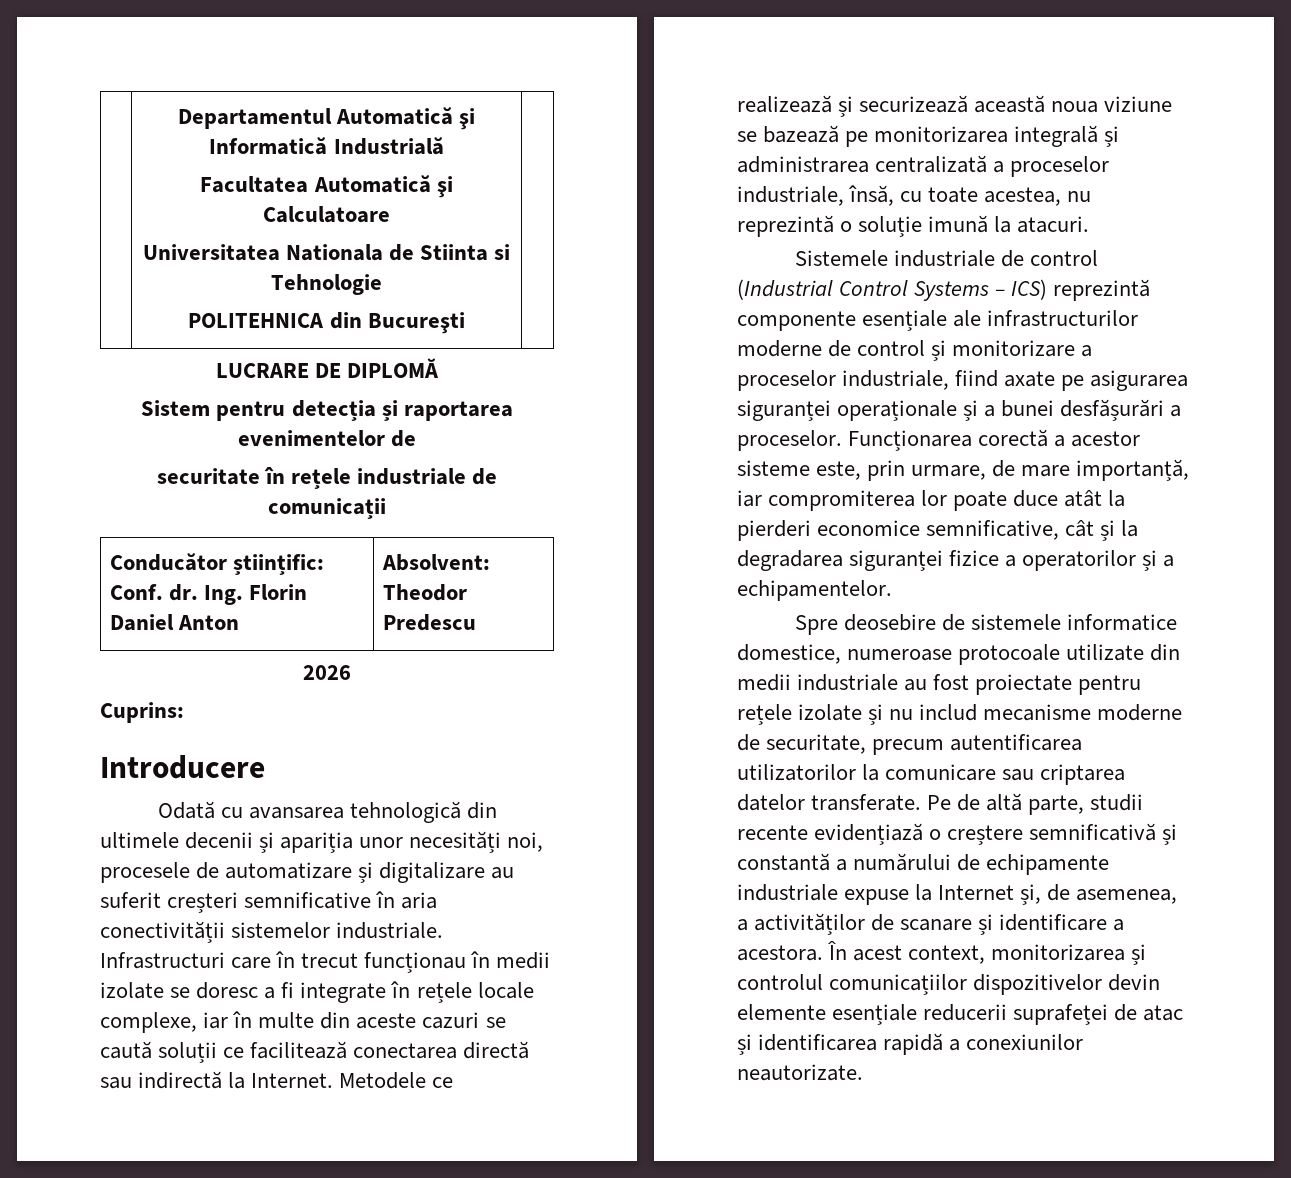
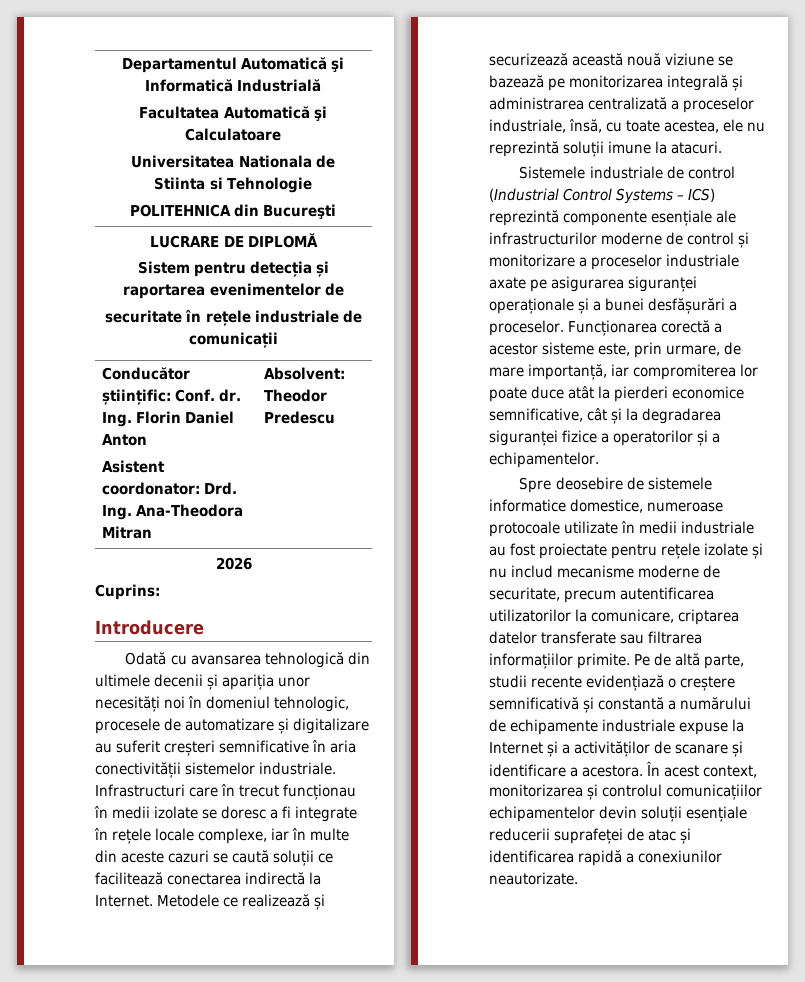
(240, 622) none -> [101,460,165,473] [101,482,237,495] [101,504,243,520] [101,526,152,539] // Asistent coordonator: Drd. Ing. Ana-Theodora Mitran
[507,832,544,852] noi, -> [164,696,350,712] noi în domeniul tehnologic,
[463,1041,530,1059] [100,1077,132,1089] directă sau -> (242, 879) none
[1051,101,1099,113] noua -> [627,53,662,66] nouă
(1062, 196) none -> [723,119,744,132] ele
[840,215,989,237] o soluție imună -> [563,141,652,157] soluții imune
[842,370,999,390] industriale, fiind -> [666,254,740,267] industriale
[1150,644,1181,661] din -> [621,521,636,533] în
[885,764,1126,785] [737,794,922,811] comunicare sau criptarea datelor transferate. -> [591,609,740,625] [489,631,703,644] [489,653,631,669] comunicare, criptarea datelor transferate sau filtrarea informațiilor primite.
[1020,884,1178,905] și, de asemenea, -> [547,741,559,757] și
[973,974,1161,995] [737,1004,826,1020] dispozitivelor devin elemente -> [489,806,683,822] echipamentelor devin soluții

